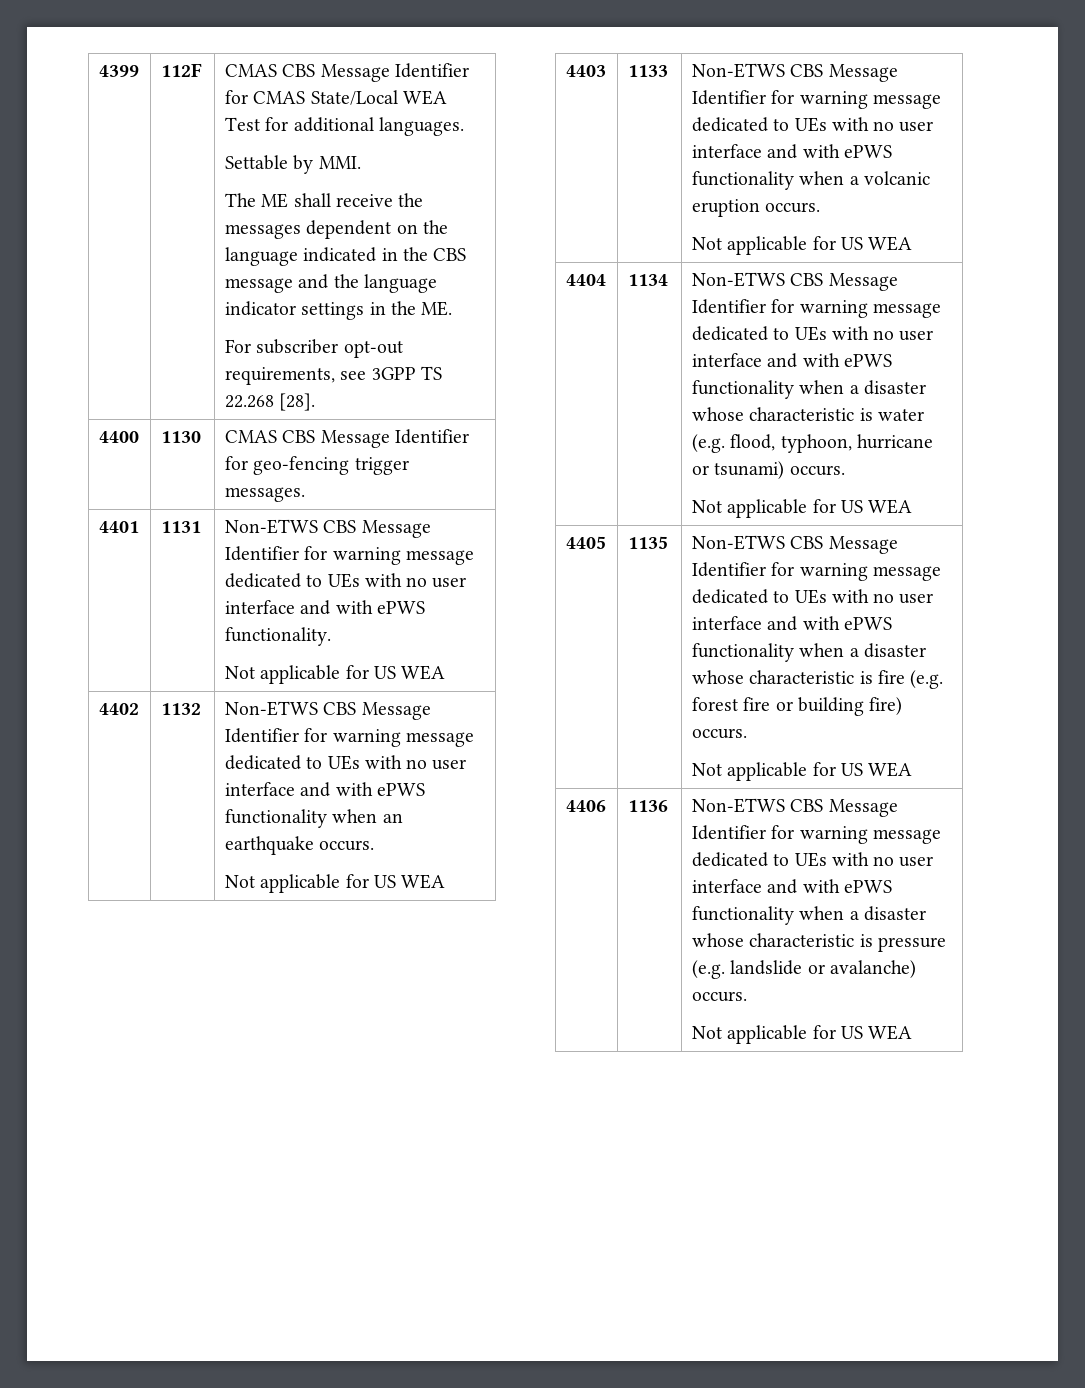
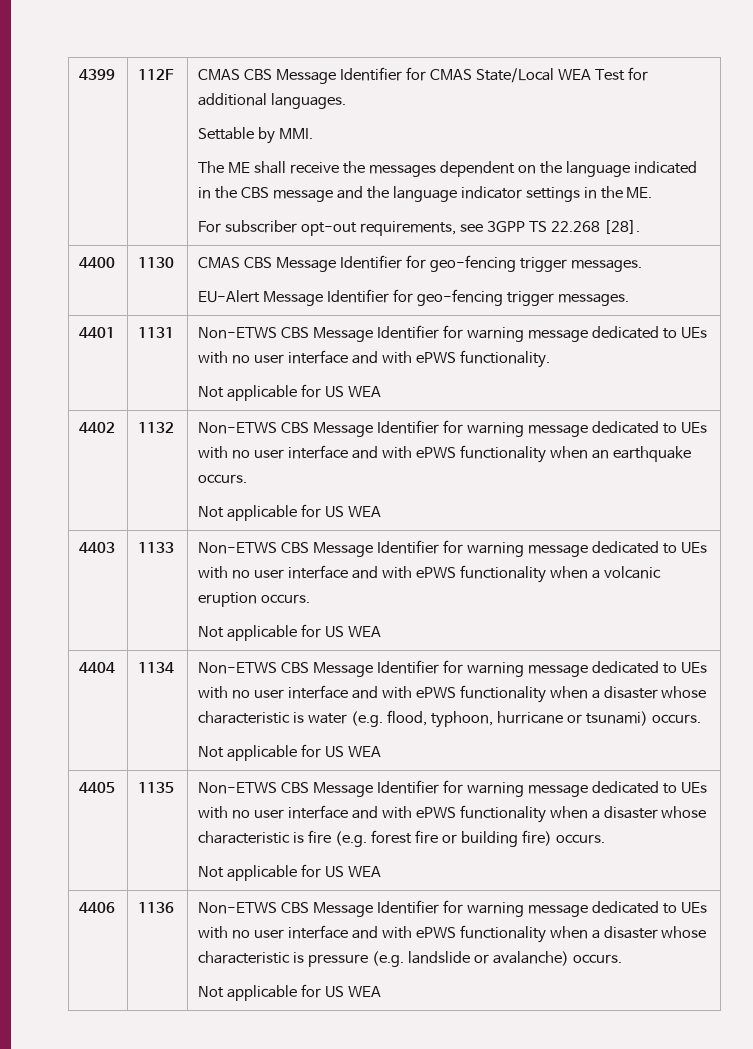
(305, 494) none -> [198,289,629,306] // EU-Alert Message Identifier for geo-fencing trigger messages.

